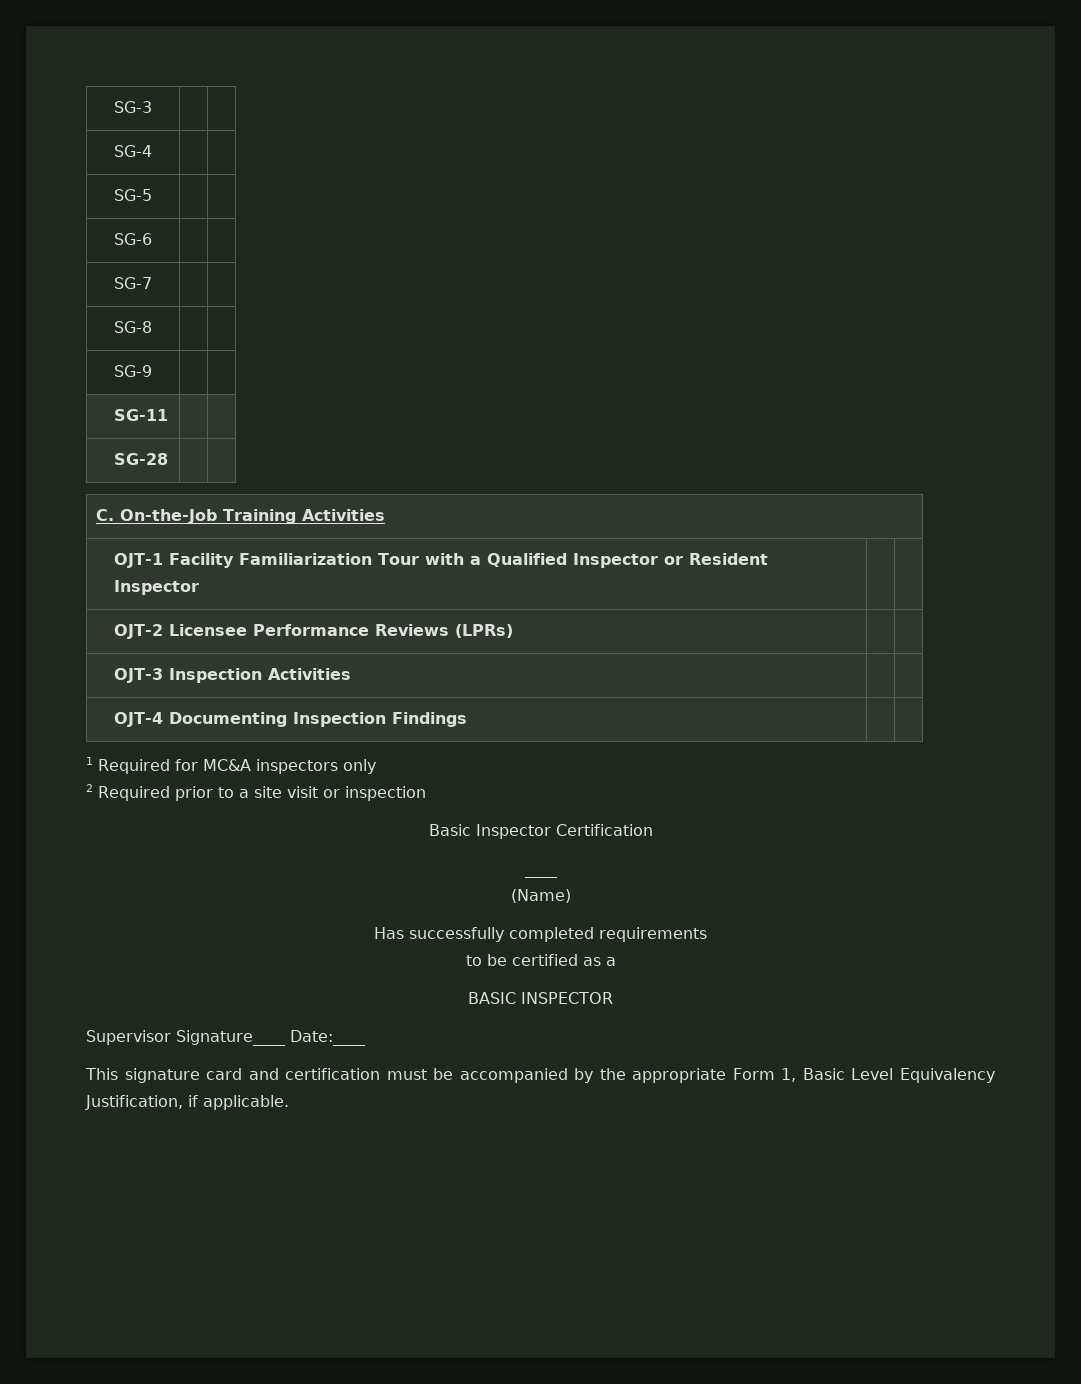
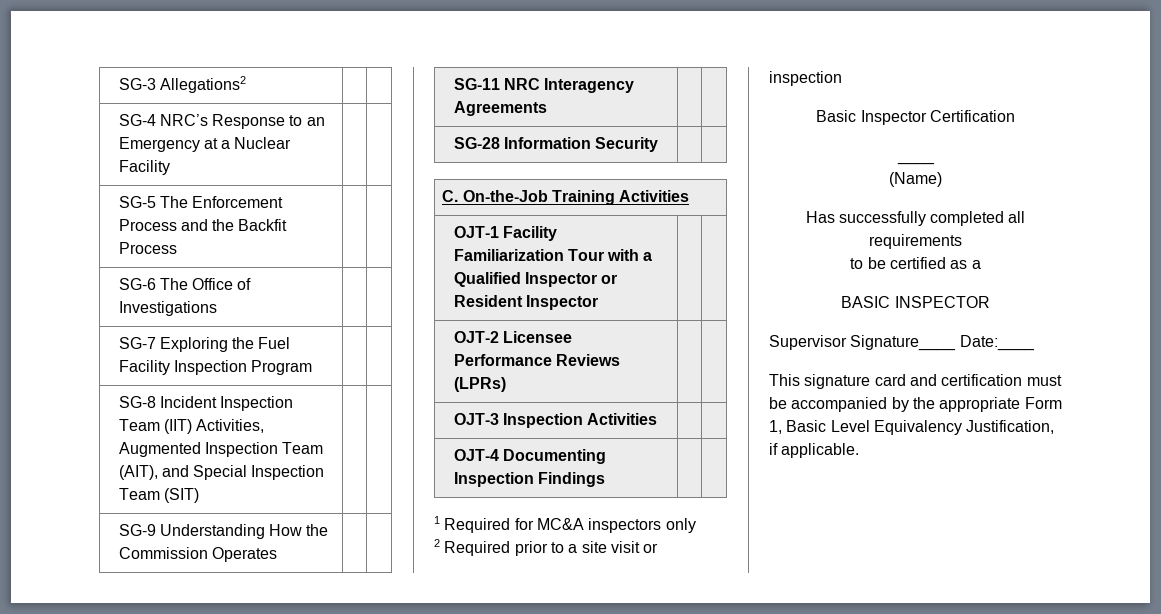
(152, 107) none -> [159,76,246,93] Allegations2
[113,189,152,201] [113,233,152,245] [113,277,152,289] [113,321,152,333] [113,365,152,377] [113,409,168,421] | | // SG-5 | | // SG-6 | | // SG-7 | | // SG-8 | | // SG-9 | | // SG-11 -> [159,114,325,129] [118,137,292,152] [118,160,170,175] [118,196,284,208] [118,219,288,231] [118,242,177,254] [118,278,252,290] [118,301,217,316] [118,337,291,352] [118,360,313,375] [118,396,294,411] [118,419,265,434] [118,442,324,457] [118,465,325,480] [118,488,199,503] [118,524,329,539] [118,547,277,562] [453,78,635,93] [453,101,547,116] NRC’s Response to an Emergency at a Nuclear Facility | | // SG-5 The Enforcement Process and the Backfit Process | | // SG-6 The Office of Investigations | | // SG-7 Exploring the Fuel Facility Inspection Program | | // SG-8 Incident Inspection Team (IIT) Activities, Augmented Inspection Team (AIT), and Special Inspection Team (SIT) | | // SG-9 Understanding How the Commission Operates | | // SG-11 NRC Interagency Agreements
(168, 459) none -> [503,137,659,152] Information Security
(594, 934) none -> [1008,211,1026,223] all

